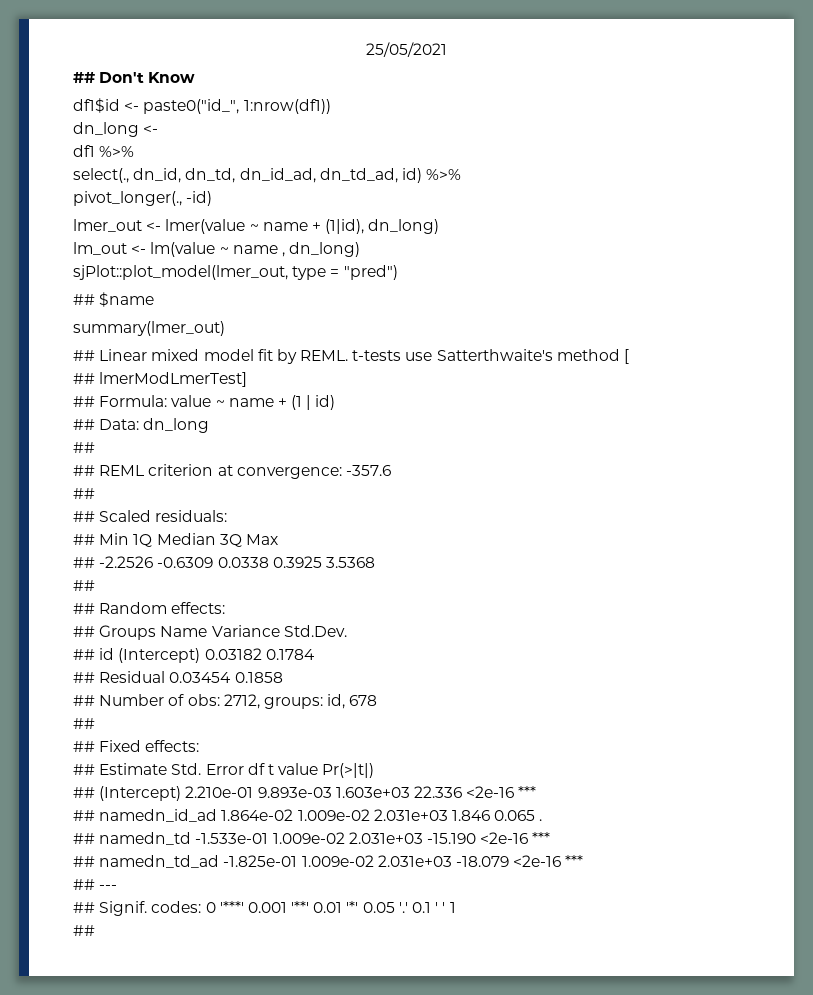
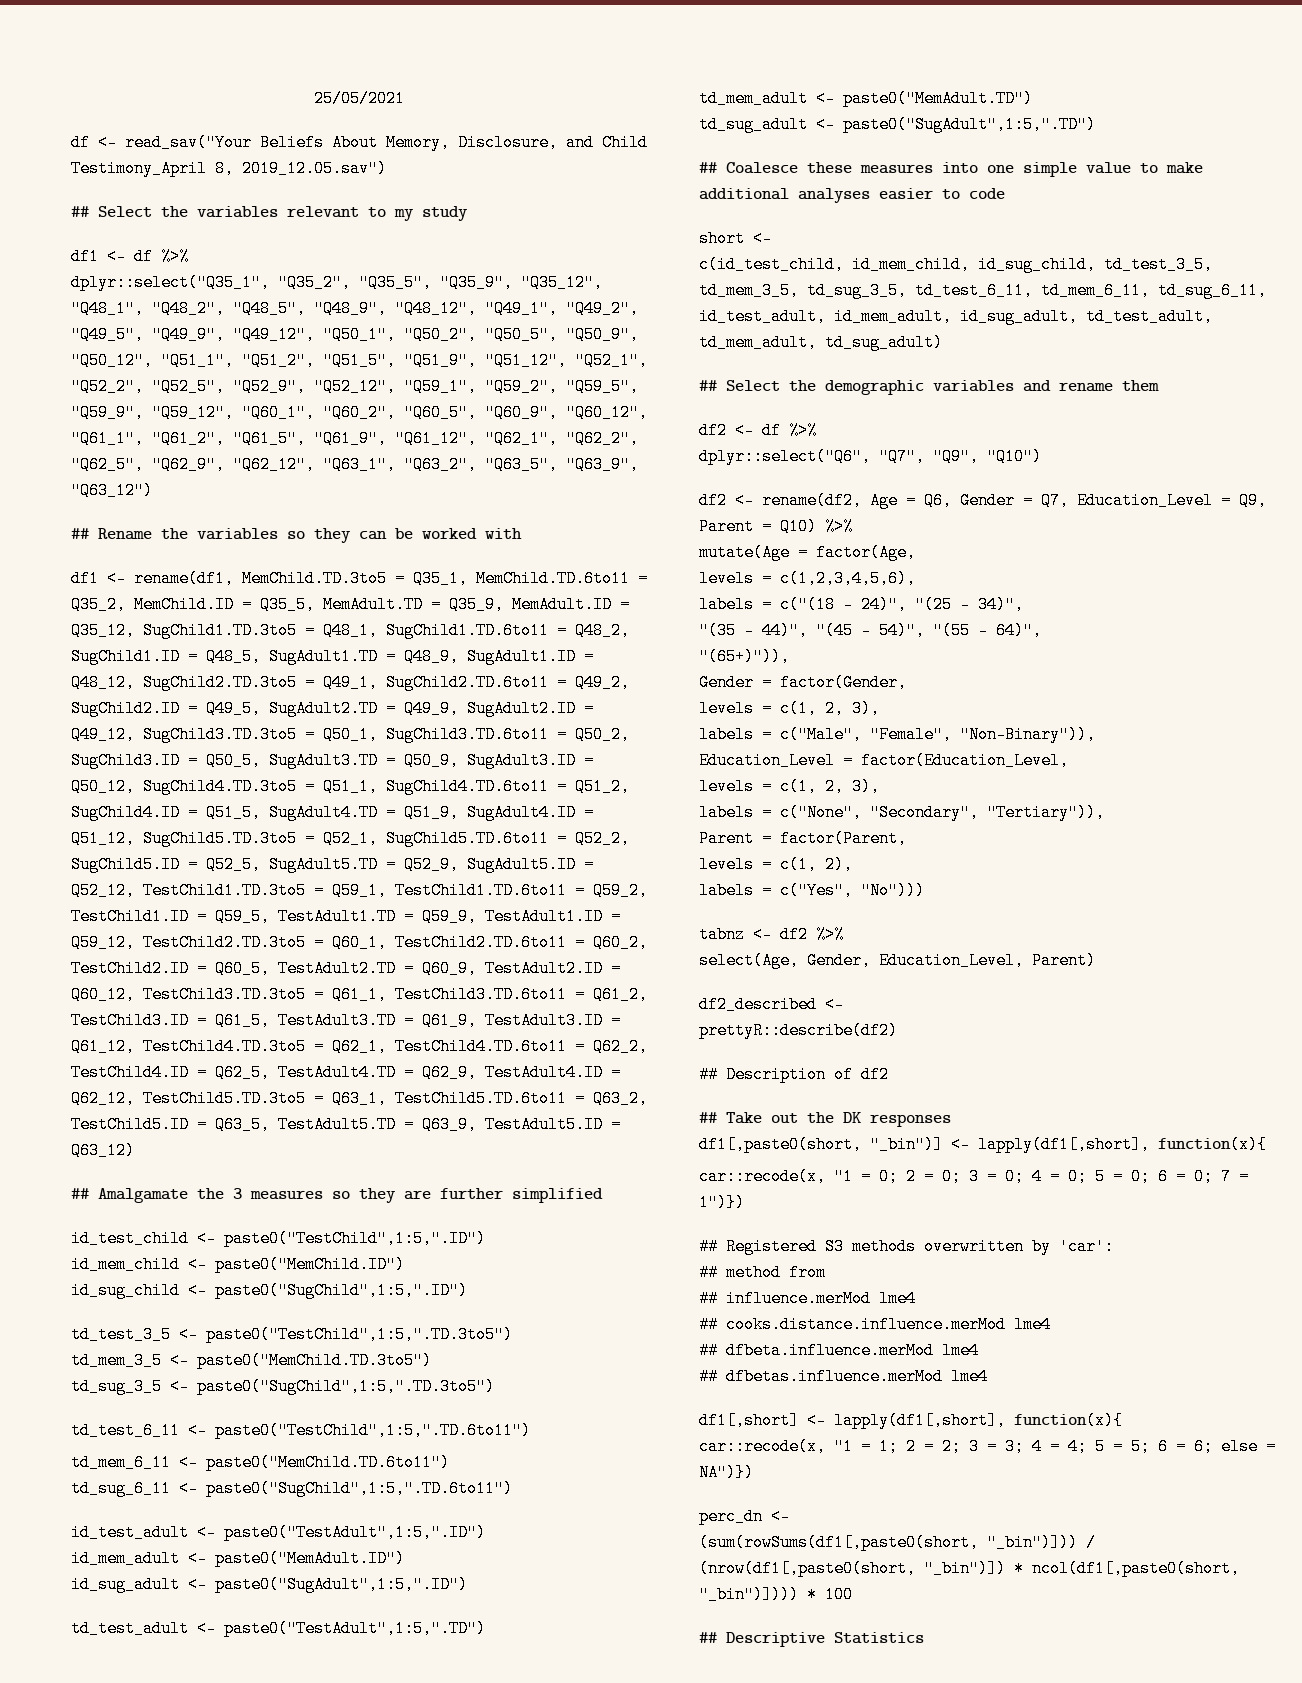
[73,72,196,83] [73,98,331,114] [73,122,159,137] [73,145,135,157] [73,168,462,183] [73,191,213,206] [73,219,440,234] [73,242,361,257] [73,265,398,280] [73,292,155,307] [73,321,225,336] [73,349,630,364] [73,372,248,387] [73,395,336,410] [73,418,210,433] [73,442,95,453] [73,464,391,479] [73,488,95,499] [73,510,228,522] [73,533,278,547] [73,556,375,568] [73,580,95,591] [73,602,226,614] [73,625,347,640] [73,648,315,663] [73,671,283,683] [73,694,378,709] [73,718,95,729] [73,740,200,752] [73,763,375,778] [73,786,537,801] [73,809,543,822] [73,832,551,845] [73,855,584,868] [73,879,118,890] [73,901,456,916] [73,925,95,936] ## Don't Know // df1$id <- paste0("id_", 1:nrow(df1)) // dn_long <- // df1 %>% // select(., dn_id, dn_td, dn_id_ad, dn_td_ad, id) %>% // pivot_longer(., -id) // lmer_out <- lmer(value ~ name + (1|id), dn_long) // lm_out <- lm(value ~ name , dn_long) // sjPlot::plot_model(lmer_out, type = "pred") // ## $name // summary(lmer_out) // ## Linear mixed model fit by REML. t-tests use Satterthwaite's method [ // ## lmerModLmerTest] // ## Formula: value ~ name + (1 | id) // ## Data: dn_long // ## // ## REML criterion at convergence: -357.6 // ## // ## Scaled residuals: // ## Min 1Q Median 3Q Max // ## -2.2526 -0.6309 0.0338 0.3925 3.5368 // ## // ## Random effects: // ## Groups Name Variance Std.Dev. // ## id (Intercept) 0.03182 0.1784 // ## Residual 0.03454 0.1858 // ## Number of obs: 2712, groups: id, 678 // ## // ## Fixed effects: // ## Estimate Std. Error df t value Pr(>|t|) // ## (Intercept) 2.210e-01 9.893e-03 1.603e+03 22.336 <2e-16 *** // ## namedn_id_ad 1.864e-02 1.009e-02 2.031e+03 1.846 0.065 . // ## namedn_td -1.533e-01 1.009e-02 2.031e+03 -15.190 <2e-16 *** // ## namedn_td_ad -1.825e-01 1.009e-02 2.031e+03 -18.079 <2e-16 *** // ## --- // ## Signif. codes: 0 '***' 0.001 '**' 0.01 '*' 0.05 '.' 0.1 ' ' 1 // ## -> [71,134,648,151] [71,160,387,177] [71,206,468,221] [71,248,189,265] [71,274,603,291] [71,300,639,317] [71,326,639,343] [71,352,648,369] [71,378,639,395] [71,404,648,421] [71,430,639,447] [71,456,639,473] [71,482,153,499] [71,528,522,543] [71,570,648,587] [71,596,630,613] [71,622,630,639] [71,648,594,665] [71,674,630,691] [71,700,594,717] [71,726,630,743] [71,752,594,769] [71,778,630,795] [71,804,594,821] [71,830,630,847] [71,856,594,873] [71,882,648,899] [71,908,621,925] [71,934,648,951] [71,960,621,977] [71,986,648,1003] [71,1012,621,1029] [71,1038,648,1055] [71,1064,621,1081] [71,1090,648,1107] [71,1116,621,1133] [71,1142,135,1159] [71,1188,603,1203] [71,1230,486,1247] [71,1256,405,1273] [71,1282,468,1299] [71,1326,513,1343] [71,1352,432,1369] [71,1378,495,1395] [71,1422,531,1439] [71,1454,450,1471] [71,1480,513,1497] [71,1524,486,1541] [71,1550,405,1567] [71,1576,468,1593] [71,1620,486,1637] [699,90,1033,107] [699,116,1096,133] [699,162,1203,177] [699,188,1005,203] [699,230,772,247] [699,256,1213,273] [699,282,1267,299] [699,308,1213,325] [699,334,943,351] [699,380,1159,395] [699,422,817,439] [699,448,1042,465] [699,492,1267,509] [699,518,853,535] [699,544,916,561] [699,570,916,587] [699,596,1024,613] [699,622,1042,639] [699,648,790,665] [699,674,907,691] [699,700,880,717] [699,726,1096,743] [699,752,1069,769] [699,778,880,795] [699,804,1105,821] [699,830,907,847] [699,856,853,873] [699,882,925,899] [699,926,844,943] [699,952,1096,969] [699,996,844,1013] [699,1022,898,1039] [699,1066,889,1083] [699,1112,951,1127] [699,1136,1267,1153] [699,1168,1249,1185] [699,1194,745,1211] [699,1238,1114,1255] [699,1264,826,1281] [699,1290,916,1307] [699,1316,1051,1333] [699,1342,979,1359] [699,1368,988,1385] [699,1412,1123,1429] [699,1438,1276,1455] [699,1464,754,1481] [699,1508,790,1525] [699,1534,1096,1551] [699,1560,1240,1577] [699,1586,853,1603] [699,1632,924,1647] df <- read_sav("Your Beliefs About Memory, Disclosure, and Child Testimony_April 8, 2019_12.05.sav") // ## Select the variables relevant to my study // df1 <- df %>% // dplyr::select("Q35_1", "Q35_2", "Q35_5", "Q35_9", "Q35_12", "Q48_1", "Q48_2", "Q48_5", "Q48_9", "Q48_12", "Q49_1", "Q49_2", "Q49_5", "Q49_9", "Q49_12", "Q50_1", "Q50_2", "Q50_5", "Q50_9", "Q50_12", "Q51_1", "Q51_2", "Q51_5", "Q51_9", "Q51_12", "Q52_1", "Q52_2", "Q52_5", "Q52_9", "Q52_12", "Q59_1", "Q59_2", "Q59_5", "Q59_9", "Q59_12", "Q60_1", "Q60_2", "Q60_5", "Q60_9", "Q60_12", "Q61_1", "Q61_2", "Q61_5", "Q61_9", "Q61_12", "Q62_1", "Q62_2", "Q62_5", "Q62_9", "Q62_12", "Q63_1", "Q63_2", "Q63_5", "Q63_9", "Q63_12") // ## Rename the variables so they can be worked with // df1 <- rename(df1, MemChild.TD.3to5 = Q35_1, MemChild.TD.6to11 = Q35_2, MemChild.ID = Q35_5, MemAdult.TD = Q35_9, MemAdult.ID = Q35_12, SugChild1.TD.3to5 = Q48_1, SugChild1.TD.6to11 = Q48_2, SugChild1.ID = Q48_5, SugAdult1.TD = Q48_9, SugAdult1.ID = Q48_12, SugChild2.TD.3to5 = Q49_1, SugChild2.TD.6to11 = Q49_2, SugChild2.ID = Q49_5, SugAdult2.TD = Q49_9, SugAdult2.ID = Q49_12, SugChild3.TD.3to5 = Q50_1, SugChild3.TD.6to11 = Q50_2, SugChild3.ID = Q50_5, SugAdult3.TD = Q50_9, SugAdult3.ID = Q50_12, SugChild4.TD.3to5 = Q51_1, SugChild4.TD.6to11 = Q51_2, SugChild4.ID = Q51_5, SugAdult4.TD = Q51_9, SugAdult4.ID = Q51_12, SugChild5.TD.3to5 = Q52_1, SugChild5.TD.6to11 = Q52_2, SugChild5.ID = Q52_5, SugAdult5.TD = Q52_9, SugAdult5.ID = Q52_12, TestChild1.TD.3to5 = Q59_1, TestChild1.TD.6to11 = Q59_2, TestChild1.ID = Q59_5, TestAdult1.TD = Q59_9, TestAdult1.ID = Q59_12, TestChild2.TD.3to5 = Q60_1, TestChild2.TD.6to11 = Q60_2, TestChild2.ID = Q60_5, TestAdult2.TD = Q60_9, TestAdult2.ID = Q60_12, TestChild3.TD.3to5 = Q61_1, TestChild3.TD.6to11 = Q61_2, TestChild3.ID = Q61_5, TestAdult3.TD = Q61_9, TestAdult3.ID = Q61_12, TestChild4.TD.3to5 = Q62_1, TestChild4.TD.6to11 = Q62_2, TestChild4.ID = Q62_5, TestAdult4.TD = Q62_9, TestAdult4.ID = Q62_12, TestChild5.TD.3to5 = Q63_1, TestChild5.TD.6to11 = Q63_2, TestChild5.ID = Q63_5, TestAdult5.TD = Q63_9, TestAdult5.ID = Q63_12) // ## Amalgamate the 3 measures so they are further simplified // id_test_child <- paste0("TestChild",1:5,".ID") // id_mem_child <- paste0("MemChild.ID") // id_sug_child <- paste0("SugChild",1:5,".ID") // td_test_3_5 <- paste0("TestChild",1:5,".TD.3to5") // td_mem_3_5 <- paste0("MemChild.TD.3to5") // td_sug_3_5 <- paste0("SugChild",1:5,".TD.3to5") // td_test_6_11 <- paste0("TestChild",1:5,".TD.6to11") // td_mem_6_11 <- paste0("MemChild.TD.6to11") // td_sug_6_11 <- paste0("SugChild",1:5,".TD.6to11") // id_test_adult <- paste0("TestAdult",1:5,".ID") // id_mem_adult <- paste0("MemAdult.ID") // id_sug_adult <- paste0("SugAdult",1:5,".ID") // td_test_adult <- paste0("TestAdult",1:5,".TD") // td_mem_adult <- paste0("MemAdult.TD") // td_sug_adult <- paste0("SugAdult",1:5,".TD") // ## Coalesce these measures into one simple value to make additional analyses easier to code // short <- // c(id_test_child, id_mem_child, id_sug_child, td_test_3_5, td_mem_3_5, td_sug_3_5, td_test_6_11, td_mem_6_11, td_sug_6_11, id_test_adult, id_mem_adult, id_sug_adult, td_test_adult, td_mem_adult, td_sug_adult) // ## Select the demographic variables and rename them // df2 <- df %>% // dplyr::select("Q6", "Q7", "Q9", "Q10") // df2 <- rename(df2, Age = Q6, Gender = Q7, Education_Level = Q9, Parent = Q10) %>% // mutate(Age = factor(Age, // levels = c(1,2,3,4,5,6), // labels = c("(18 – 24)", "(25 – 34)", // "(35 – 44)", "(45 – 54)", "(55 – 64)", // "(65+)")), // Gender = factor(Gender, // levels = c(1, 2, 3), // labels = c("Male", "Female", "Non-Binary")), // Education_Level = factor(Education_Level, // levels = c(1, 2, 3), // labels = c("None", "Secondary", "Tertiary")), // Parent = factor(Parent, // levels = c(1, 2), // labels = c("Yes", "No"))) // tabnz <- df2 %>% // select(Age, Gender, Education_Level, Parent) // df2_described <- // prettyR::describe(df2) // ## Description of df2 // ## Take out the DK responses // df1[,paste0(short, "_bin")] <- lapply(df1[,short], function(x){ // car::recode(x, "1 = 0; 2 = 0; 3 = 0; 4 = 0; 5 = 0; 6 = 0; 7 = 1")}) // ## Registered S3 methods overwritten by 'car': // ## method from // ## influence.merMod lme4 // ## cooks.distance.influence.merMod lme4 // ## dfbeta.influence.merMod lme4 // ## dfbetas.influence.merMod lme4 // df1[,short] <- lapply(df1[,short], function(x){ // car::recode(x, "1 = 1; 2 = 2; 3 = 3; 4 = 4; 5 = 5; 6 = 6; else = NA")}) // perc_dn <- // (sum(rowSums(df1[,paste0(short, "_bin")])) / (nrow(df1[,paste0(short, "_bin")]) * ncol(df1[,paste0(short, "_bin")]))) * 100 // ## Descriptive Statistics

